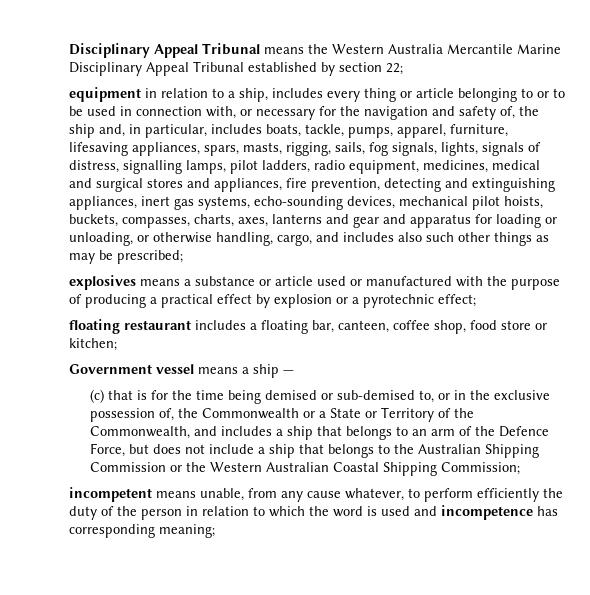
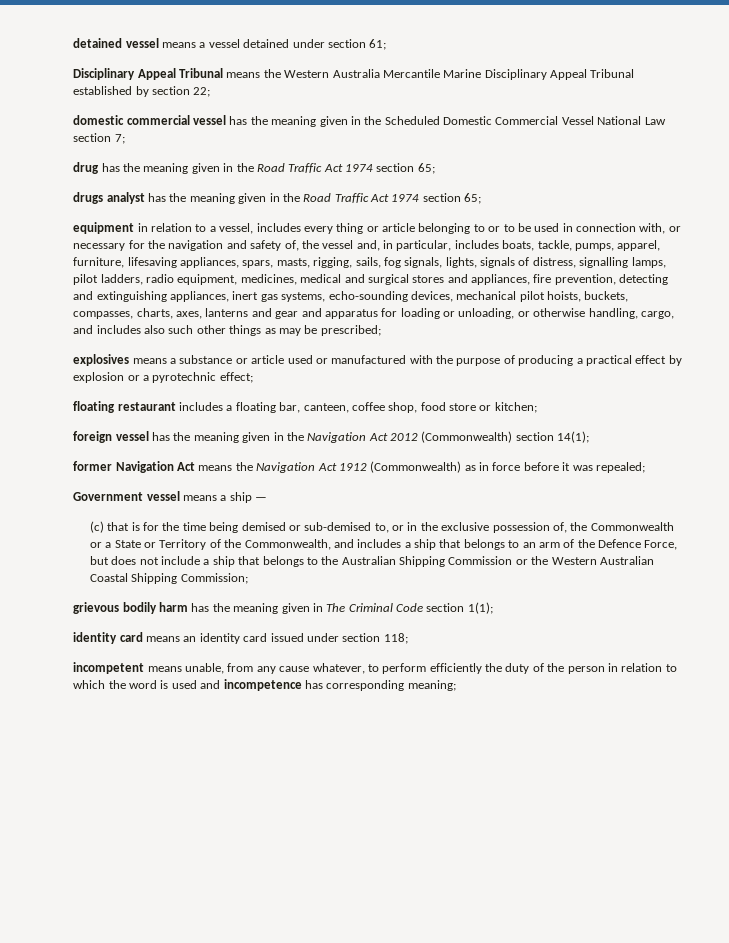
(68, 50) none -> [73,38,387,50] detained vessel means a vessel detained under section 61; //
(403, 69) none -> [73,115,666,127] [73,133,125,144] [73,162,435,174] [73,192,482,204] // domestic commercial vessel has the meaning given in the Scheduled Domestic Commercial Vessel National Law section 7; // drug has the meaning given in the Road Traffic Act 1974 section 65; // drugs analyst has the meaning given in the Road Traffic Act 1974 section 65;
[238,88,268,102] ship, -> [219,223,254,234] vessel,
[68,124,95,138] ship -> [322,240,354,249] vessel
(117, 344) none -> [73,431,590,443] [73,461,645,473] // foreign vessel has the meaning given in the Navigation Act 2012 (Commonwealth) section 14(1); // former Navigation Act means the Navigation Act 1912 (Commonwealth) as in force before it was repealed;
(521, 468) none -> [73,602,493,614] [73,632,408,644] // grievous bodily harm has the meaning given in The Criminal Code section 1(1); // identity card means an identity card issued under section 118;

